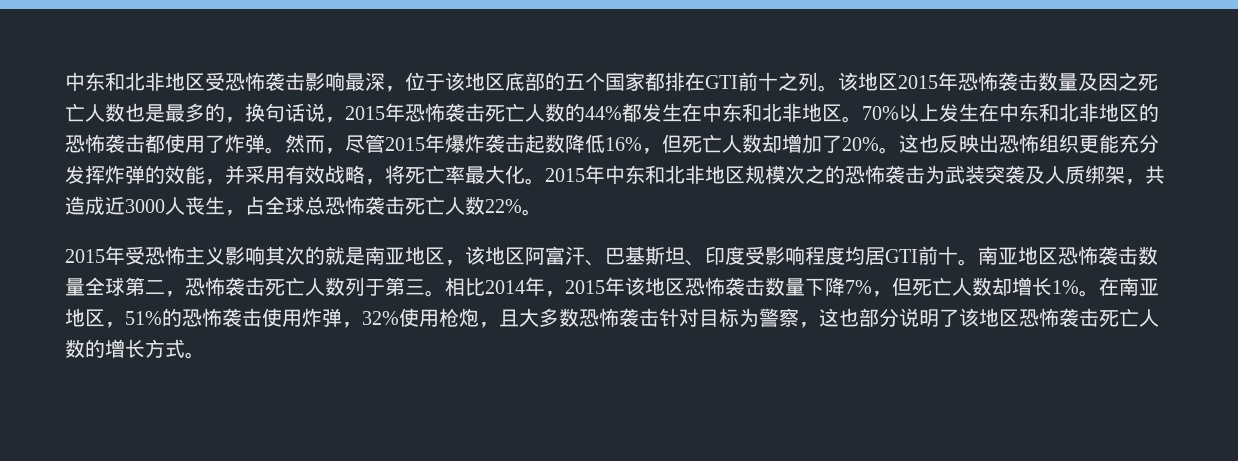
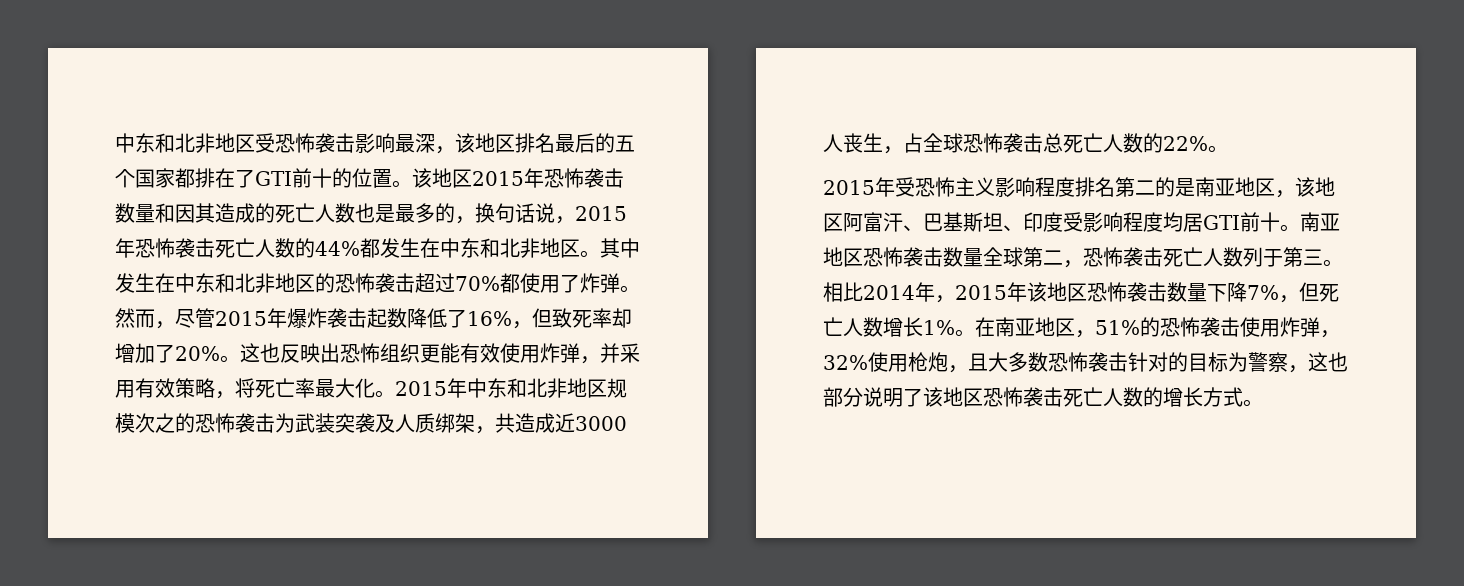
[405,72,545,91] 位于该地区底部 -> [455,133,595,153] 该地区排名最后
[705,72,818,91] GTI前十之列 -> [235,168,392,188] 了GTI前十的位置
[1078,72,1138,91] 及因之 -> [155,203,275,223] 和因其造成的
[862,103,939,122] 70%以上 -> [600,238,640,258] 其中
(145, 143) none -> [415,273,500,293] 超过70%
(605, 143) none -> [447,309,467,328] 了
[682,134,762,153] 死亡人数 -> [552,308,612,328] 致死率
[1119,134,1159,153] [65,165,205,184] 充分发挥炸弹的效能 -> [460,343,580,363] 有效使用炸弹
[325,165,345,184] 战 -> [175,378,195,398] 策
[305,196,485,215] 总恐怖袭击死亡人数 -> [963,133,1163,153] 恐怖袭击总死亡人数的
[265,246,345,265] 其次的就 -> [1035,177,1175,197] 程度排名第二的
[992,277,1012,296] 却 -> (883, 327) none
(699, 317) none -> [1168,352,1188,372] 的

